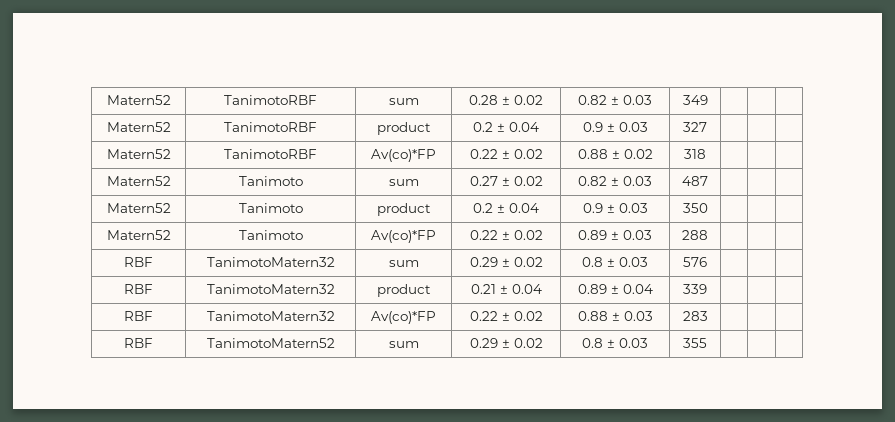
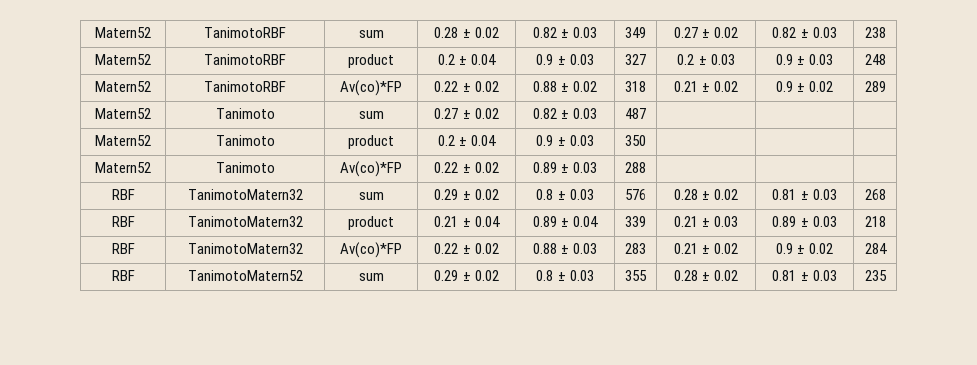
(708, 100) | | -> [673,27,739,38] [772,27,837,38] [864,27,886,38] 0.27 ± 0.02 | 0.82 ± 0.03 | 238
(707, 127) | | -> [677,54,735,65] [775,54,834,65] [864,54,886,65] 0.2 ± 0.03 | 0.9 ± 0.03 | 248
(706, 154) | | -> [673,81,739,92] [775,81,834,92] [864,81,886,92] 0.21 ± 0.02 | 0.9 ± 0.02 | 289
(707, 262) | | -> [673,189,739,200] [772,189,837,200] [864,189,886,200] 0.28 ± 0.02 | 0.81 ± 0.03 | 268
(707, 289) | | -> [673,216,739,227] [772,216,837,227] [864,216,886,227] 0.21 ± 0.03 | 0.89 ± 0.03 | 218
(708, 316) | | -> [673,243,739,254] [775,243,834,254] [864,243,887,254] 0.21 ± 0.02 | 0.9 ± 0.02 | 284
(707, 343) | | -> [673,270,739,281] [772,270,837,281] [864,270,887,281] 0.28 ± 0.02 | 0.81 ± 0.03 | 235

